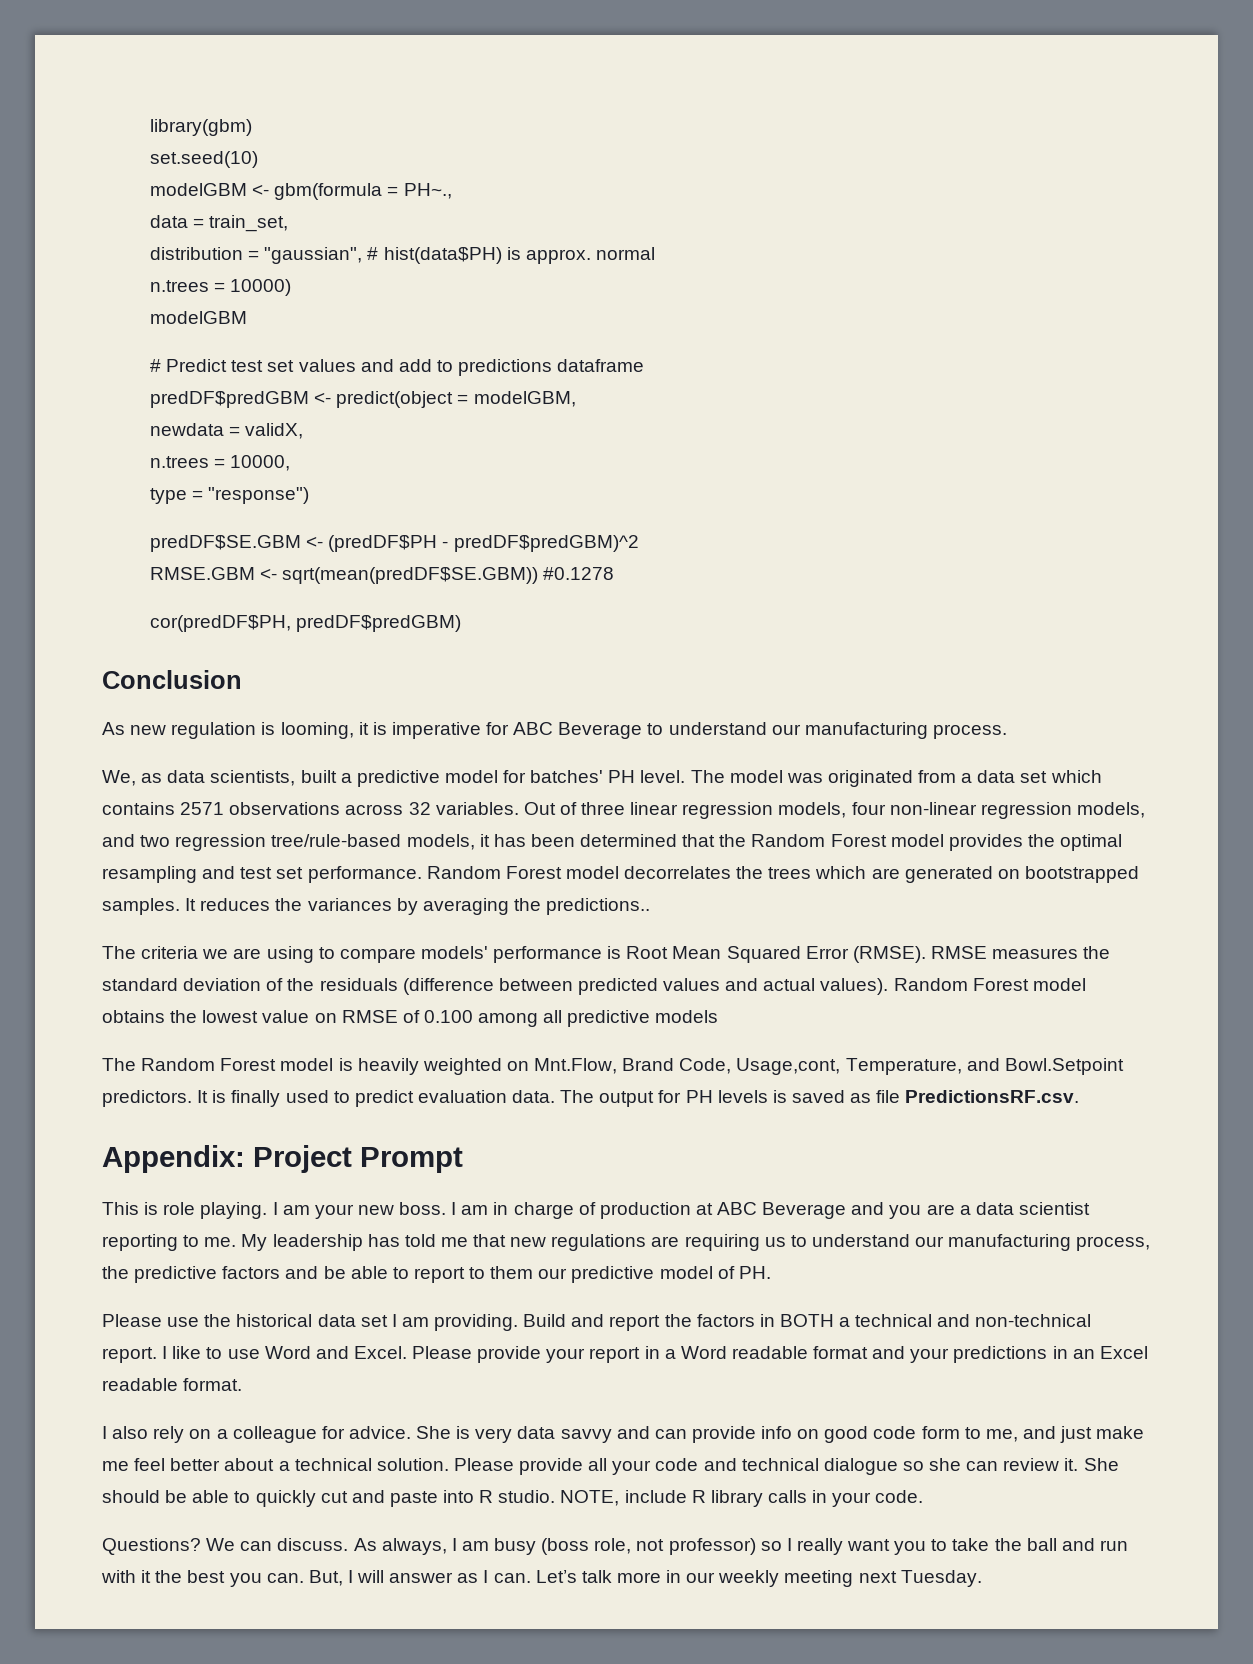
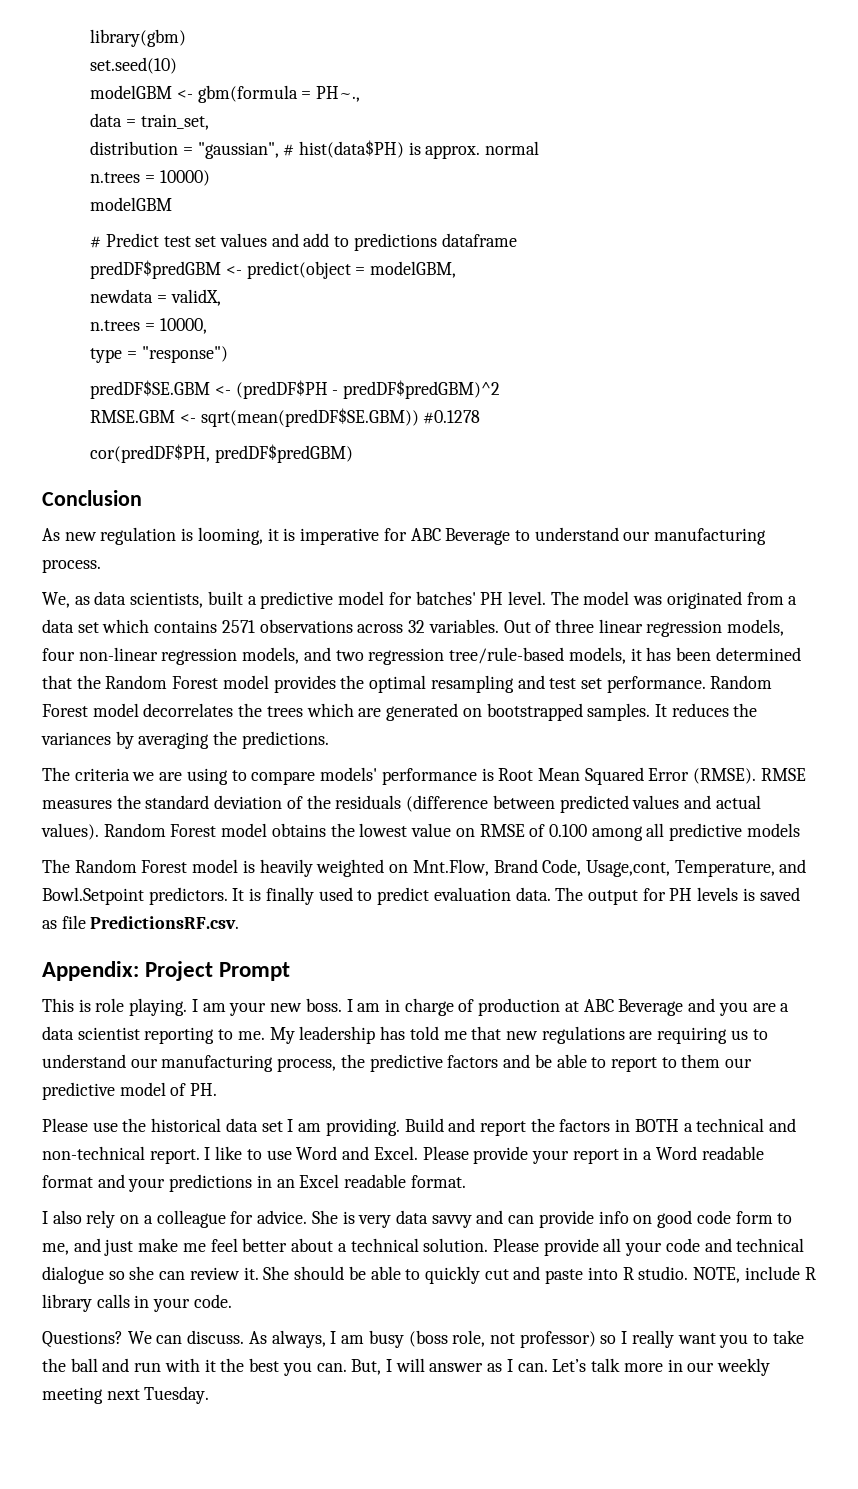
[546,898,651,915] predictions.. -> [241,731,329,749] predictions.

